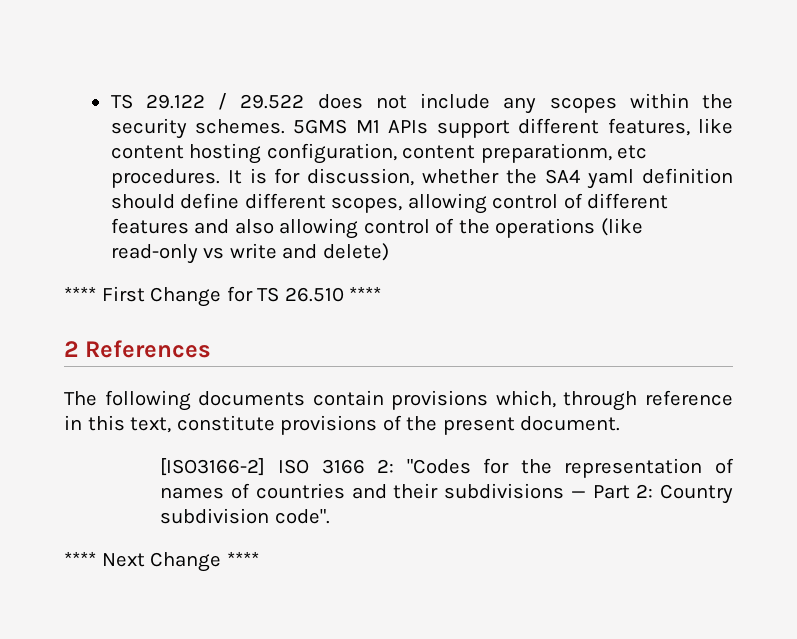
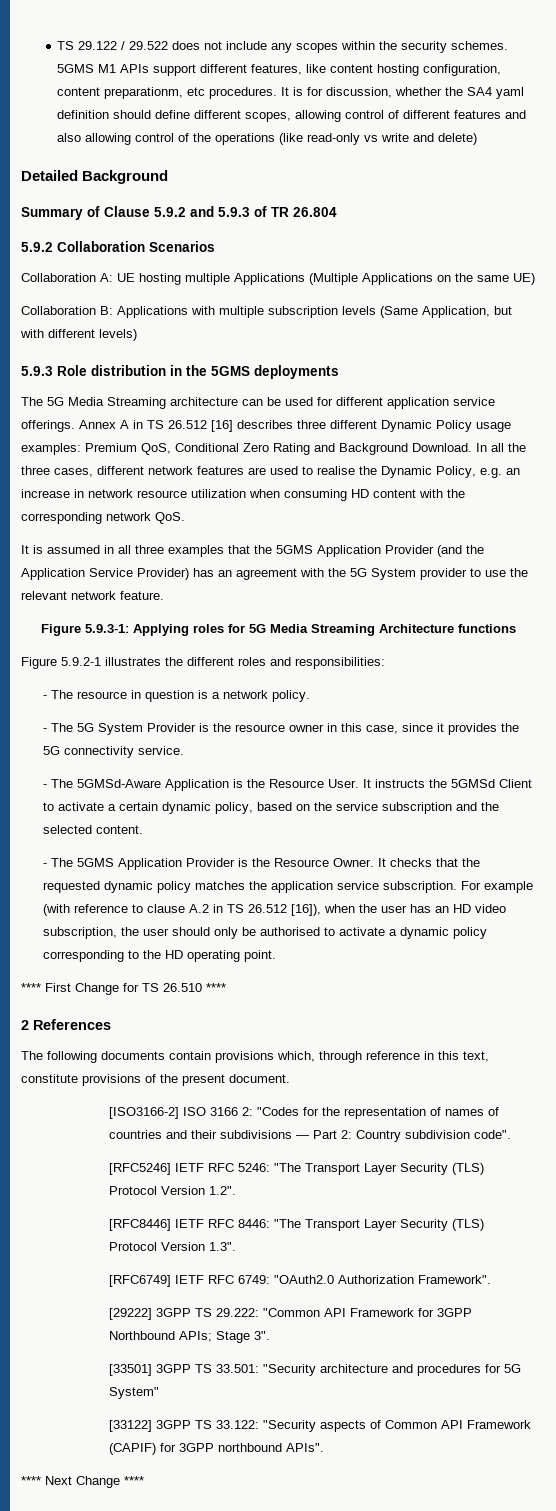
(389, 252) none -> [21,170,169,184] [21,206,337,220] [21,241,215,252] [21,273,535,285] [21,306,512,318] [20,329,137,341] [21,365,339,379] [21,397,495,409] [21,420,511,432] [21,443,526,455] [21,466,520,478] [21,489,465,501] [21,512,185,524] [21,545,484,557] [21,568,528,580] [21,591,164,600] [40,624,516,636] [21,657,385,669] [42,690,310,702] [42,723,519,735] [42,746,184,758] [42,779,532,791] [42,802,499,814] [42,825,143,834] [42,858,480,870] [42,881,533,893] [42,904,506,916] [42,927,487,939] [42,950,276,962] // Detailed Background // Summary of Clause 5.9.2 and 5.9.3 of TR 26.804 // 5.9.2 Collaboration Scenarios // Collaboration A: UE hosting multiple Applications (Multiple Applications on the same UE) // Collaboration B: Applications with multiple subscription levels (Same Application, but with different levels) // 5.9.3 Role distribution in the 5GMS deployments // The 5G Media Streaming architecture can be used for different application service offerings. Annex A in TS 26.512 [16] describes three different Dynamic Policy usage examples: Premium QoS, Conditional Zero Rating and Background Download. In all the three cases, different network features are used to realise the Dynamic Policy, e.g. an increase in network resource utilization when consuming HD content with the corresponding network QoS. // It is assumed in all three examples that the 5GMS Application Provider (and the Application Service Provider) has an agreement with the 5G System provider to use the relevant network feature. // Figure 5.9.3-1: Applying roles for 5G Media Streaming Architecture functions // Figure 5.9.2-1 illustrates the different roles and responsibilities: // - The resource in question is a network policy. // - The 5G System Provider is the resource owner in this case, since it provides the 5G connectivity service. // - The 5GMSd-Aware Application is the Resource User. It instructs the 5GMSd Client to activate a certain dynamic policy, based on the service subscription and the selected content. // - The 5GMS Application Provider is the Resource Owner. It checks that the requested dynamic policy matches the application service subscription. For example (with reference to clause A.2 in TS 26.512 [16]), when the user has an HD video subscription, the user should only be authorised to activate a dynamic policy corresponding to the HD operating point.
(330, 516) none -> [108,1163,484,1175] [108,1186,236,1195] [108,1219,484,1231] [108,1242,236,1251] [108,1275,491,1287] [108,1308,472,1320] [108,1331,270,1343] [108,1364,521,1376] [108,1387,159,1399] [108,1420,531,1432] [108,1443,324,1455] // [RFC5246] IETF RFC 5246: "The Transport Layer Security (TLS) Protocol Version 1.2". // [RFC8446] IETF RFC 8446: "The Transport Layer Security (TLS) Protocol Version 1.3". // [RFC6749] IETF RFC 6749: "OAuth2.0 Authorization Framework". // [29222] 3GPP TS 29.222: "Common API Framework for 3GPP Northbound APIs; Stage 3". // [33501] 3GPP TS 33.501: "Security architecture and procedures for 5G System" // [33122] 3GPP TS 33.122: "Security aspects of Common API Framework (CAPIF) for 3GPP northbound APIs".

